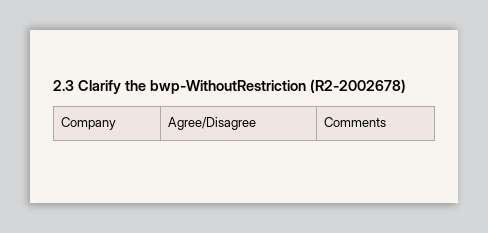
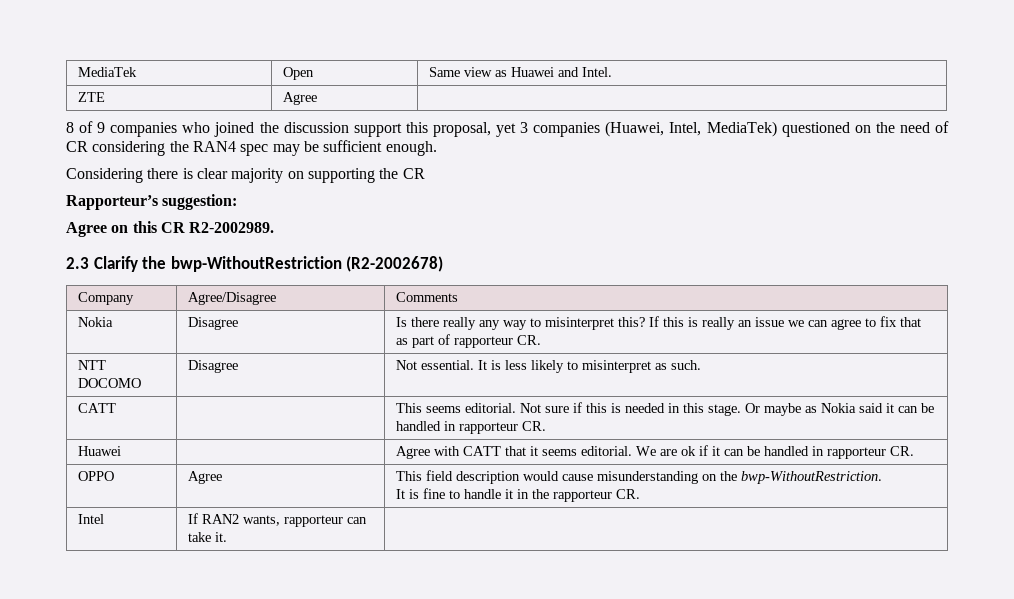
(53, 85) none -> [77,67,137,77] [282,67,314,80] [428,67,612,77] [77,92,105,102] [282,92,317,105] [66,121,949,137] [66,140,437,156] [66,168,425,183] [66,194,238,210] [66,221,275,237] MediaTek | Open | Same view as Huawei and Intel. // ZTE | Agree | // 8 of 9 companies who joined the discussion support this proposal, yet 3 companies (Huawei, Intel, MediaTek) questioned on the need of CR considering the RAN4 spec may be sufficient enough. // Considering there is clear majority on supporting the CR // Rapporteur’s suggestion: // Agree on this CR R2-2002989. //
(387, 122) none -> [77,317,113,327] [187,317,238,330] [395,316,921,330] [395,334,541,348] [77,360,106,370] [77,378,141,388] [187,360,238,373] [395,360,701,373] [77,403,116,413] [395,402,934,416] [395,421,546,434] [77,446,121,456] [395,445,914,459] [77,471,114,481] [187,471,222,484] [395,470,882,484] [395,488,640,502] [77,514,104,524] [187,513,367,527] [187,532,227,542] // Nokia | Disagree | Is there really any way to misinterpret this? If this is really an issue we can agree to fix that as part of rapporteur CR. // NTT DOCOMO | Disagree | Not essential. It is less likely to misinterpret as such. // CATT | | This seems editorial. Not sure if this is needed in this stage. Or maybe as Nokia said it can be handled in rapporteur CR. // Huawei | | Agree with CATT that it seems editorial. We are ok if it can be handled in rapporteur CR. // OPPO | Agree | This field description would cause misunderstanding on the bwp-WithoutRestriction. // It is fine to handle it in the rapporteur CR. // Intel | If RAN2 wants, rapporteur can take it. |

